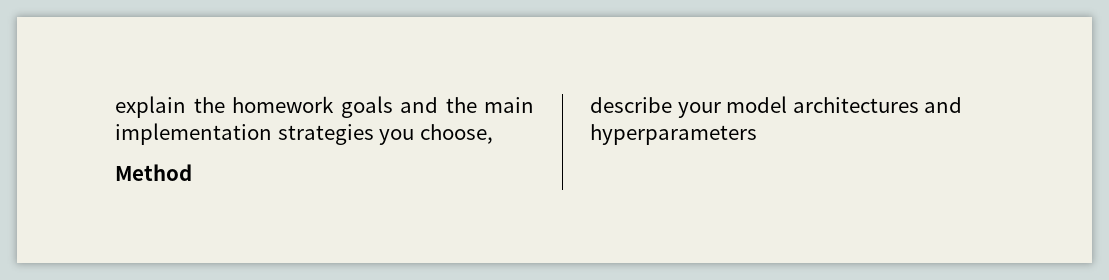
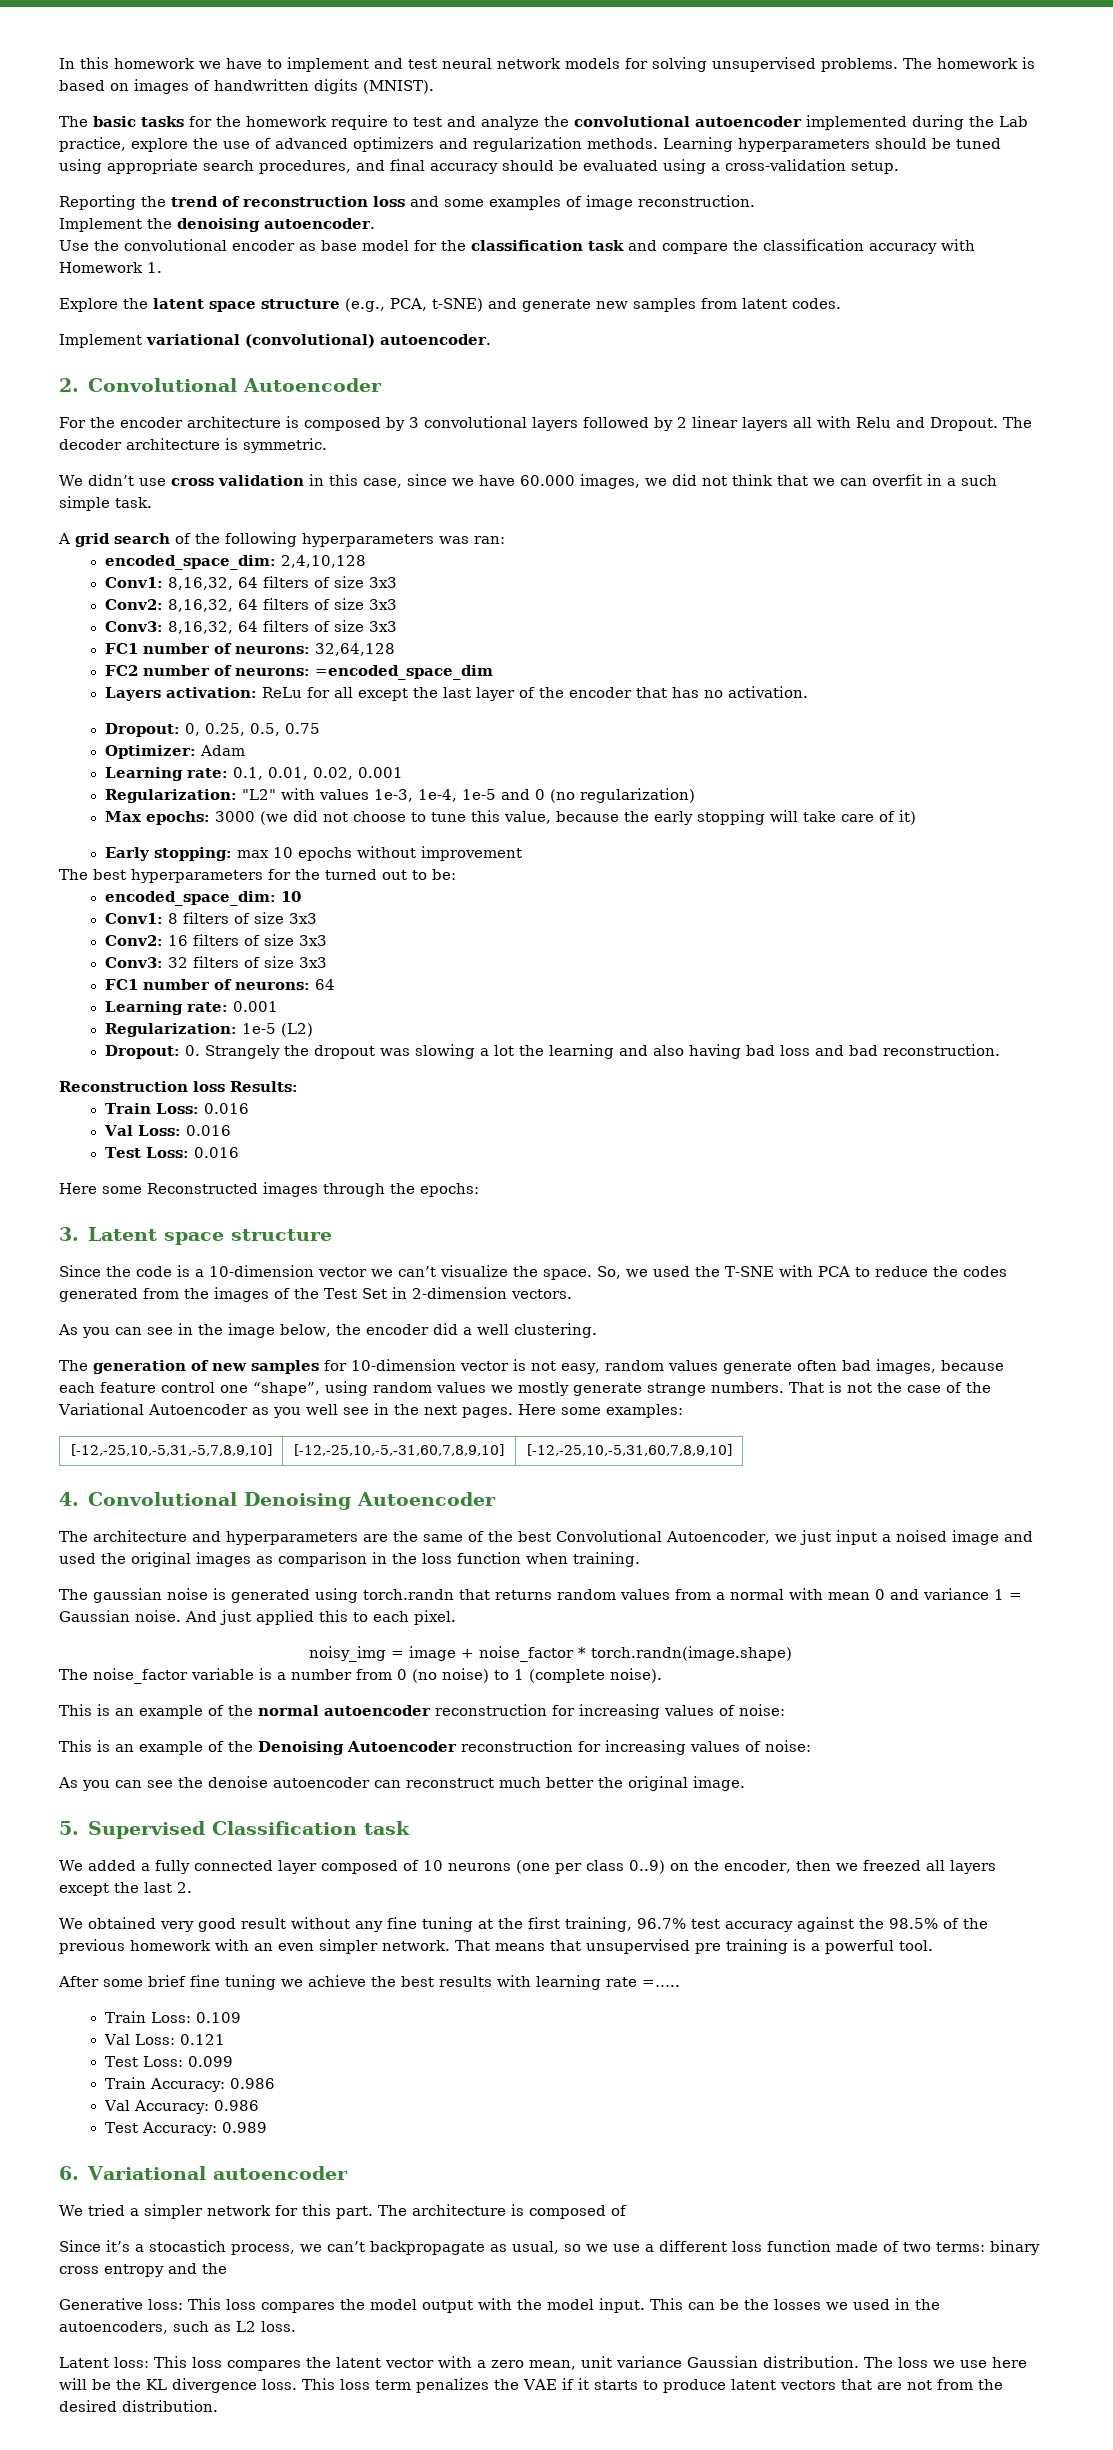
[115,96,534,118] [115,123,493,145] [115,164,192,181] [590,96,963,118] [590,124,757,145] explain the homework goals and the main implementation strategies you choose, // Method // describe your model architectures and hyperparameters -> [59,57,1035,72] [59,79,434,94] [59,115,1028,130] [59,137,1001,152] [59,159,899,174] [59,195,755,210] [59,218,375,232] [59,239,975,254] [59,262,162,273] [59,298,841,312] [59,334,491,348] [59,378,383,392] [59,416,1032,431] [59,438,327,453] [59,474,997,489] [59,496,152,511] [58,532,505,547] [104,555,366,570] [104,576,397,590] [104,598,397,612] [104,620,397,634] [104,643,395,656] [104,665,493,680] [104,686,808,701] [104,723,320,737] [104,745,245,759] [104,767,403,781] [104,788,695,803] [104,810,916,825] [104,846,522,861] [59,869,456,883] [104,891,301,906] [104,912,317,924] [104,934,327,946] [104,956,327,968] [104,979,335,990] [104,1001,278,1015] [104,1023,313,1037] [104,1044,1000,1059] [59,1081,298,1092] [104,1103,249,1114] [103,1125,231,1136] [104,1147,239,1158] [59,1182,479,1197] [59,1227,333,1245] [59,1265,1007,1280] [59,1287,572,1302] [58,1323,597,1338] [59,1359,1004,1374] [59,1381,991,1396] [58,1403,683,1418] [70,1444,272,1456] [294,1444,504,1456] [526,1444,732,1456] [59,1492,497,1510] [59,1530,1033,1545] [59,1552,640,1567] [59,1588,1022,1603] [59,1610,456,1625] [309,1646,792,1662] [59,1668,662,1684] [59,1704,785,1719] [59,1740,811,1755] [58,1776,745,1791] [59,1821,411,1839] [59,1860,996,1874] [59,1882,192,1896] [59,1917,988,1932] [59,1939,933,1954] [58,1975,680,1990] [104,2011,241,2023] [103,2034,225,2045] [104,2056,233,2067] [104,2077,275,2092] [103,2100,259,2114] [104,2122,267,2136] [59,2166,349,2180] [59,2204,627,2219] [59,2240,1040,2255] [59,2263,227,2277] [59,2298,940,2313] [59,2321,296,2334] [59,2356,1027,2371] [59,2378,1003,2393] [59,2400,218,2412] In this homework we have to implement and test neural network models for solving unsupervised problems. The homework is based on images of handwritten digits (MNIST). // The basic tasks for the homework require to test and analyze the convolutional autoencoder implemented during the Lab practice, explore the use of advanced optimizers and regularization methods. Learning hyperparameters should be tuned using appropriate search procedures, and final accuracy should be evaluated using a cross-validation setup. // Reporting the trend of reconstruction loss and some examples of image reconstruction. // Implement the denoising autoencoder. // Use the convolutional encoder as base model for the classification task and compare the classification accuracy with Homework 1. // Explore the latent space structure (e.g., PCA, t-SNE) and generate new samples from latent codes. // Implement variational (convolutional) autoencoder. // 2. Convolutional Autoencoder // For the encoder architecture is composed by 3 convolutional layers followed by 2 linear layers all with Relu and Dropout. The decoder architecture is symmetric. // We didn’t use cross validation in this case, since we have 60.000 images, we did not think that we can overfit in a such simple task. // A grid search of the following hyperparameters was ran: // encoded_space_dim: 2,4,10,128 // Conv1: 8,16,32, 64 filters of size 3x3 // Conv2: 8,16,32, 64 filters of size 3x3 // Conv3: 8,16,32, 64 filters of size 3x3 // FC1 number of neurons: 32,64,128 // FC2 number of neurons: =encoded_space_dim // Layers activation: ReLu for all except the last layer of the encoder that has no activation. // Dropout: 0, 0.25, 0.5, 0.75 // Optimizer: Adam // Learning rate: 0.1, 0.01, 0.02, 0.001 // Regularization: "L2" with values 1e-3, 1e-4, 1e-5 and 0 (no regularization) // Max epochs: 3000 (we did not choose to tune this value, because the early stopping will take care of it) // Early stopping: max 10 epochs without improvement // The best hyperparameters for the turned out to be: // encoded_space_dim: 10 // Conv1: 8 filters of size 3x3 // Conv2: 16 filters of size 3x3 // Conv3: 32 filters of size 3x3 // FC1 number of neurons: 64 // Learning rate: 0.001 // Regularization: 1e-5 (L2) // Dropout: 0. Strangely the dropout was slowing a lot the learning and also having bad loss and bad reconstruction. // Reconstruction loss Results: // Train Loss: 0.016 // Val Loss: 0.016 // Test Loss: 0.016 // Here some Reconstructed images through the epochs: // 3. Latent space structure // Since the code is a 10-dimension vector we can’t visualize the space. So, we used the T-SNE with PCA to reduce the codes generated from the images of the Test Set in 2-dimension vectors. // As you can see in the image below, the encoder did a well clustering. // The generation of new samples for 10-dimension vector is not easy, random values generate often bad images, because each feature control one “shape”, using random values we mostly generate strange numbers. That is not the case of the Variational Autoencoder as you well see in the next pages. Here some examples: // [-12,-25,10,-5,31,-5,7,8,9,10] | [-12,-25,10,-5,-31,60,7,8,9,10] | [-12,-25,10,-5,31,60,7,8,9,10] // 4. Convolutional Denoising Autoencoder // The architecture and hyperparameters are the same of the best Convolutional Autoencoder, we just input a noised image and used the original images as comparison in the loss function when training. // The gaussian noise is generated using torch.randn that returns random values from a normal with mean 0 and variance 1 = Gaussian noise. And just applied this to each pixel. // noisy_img = image + noise_factor * torch.randn(image.shape) // The noise_factor variable is a number from 0 (no noise) to 1 (complete noise). // This is an example of the normal autoencoder reconstruction for increasing values of noise: // This is an example of the Denoising Autoencoder reconstruction for increasing values of noise: // As you can see the denoise autoencoder can reconstruct much better the original image. // 5. Supervised Classification task // We added a fully connected layer composed of 10 neurons (one per class 0..9) on the encoder, then we freezed all layers except the last 2. // We obtained very good result without any fine tuning at the first training, 96.7% test accuracy against the 98.5% of the previous homework with an even simpler network. That means that unsupervised pre training is a powerful tool. // After some brief fine tuning we achieve the best results with learning rate =….. // Train Loss: 0.109 // Val Loss: 0.121 // Test Loss: 0.099 // Train Accuracy: 0.986 // Val Accuracy: 0.986 // Test Accuracy: 0.989 // 6. Variational autoencoder // We tried a simpler network for this part. The architecture is composed of // Since it’s a stocastich process, we can’t backpropagate as usual, so we use a different loss function made of two terms: binary cross entropy and the // Generative loss: This loss compares the model output with the model input. This can be the losses we used in the autoencoders, such as L2 loss. // Latent loss: This loss compares the latent vector with a zero mean, unit variance Gaussian distribution. The loss we use here will be the KL divergence loss. This loss term penalizes the VAE if it starts to produce latent vectors that are not from the desired distribution.

